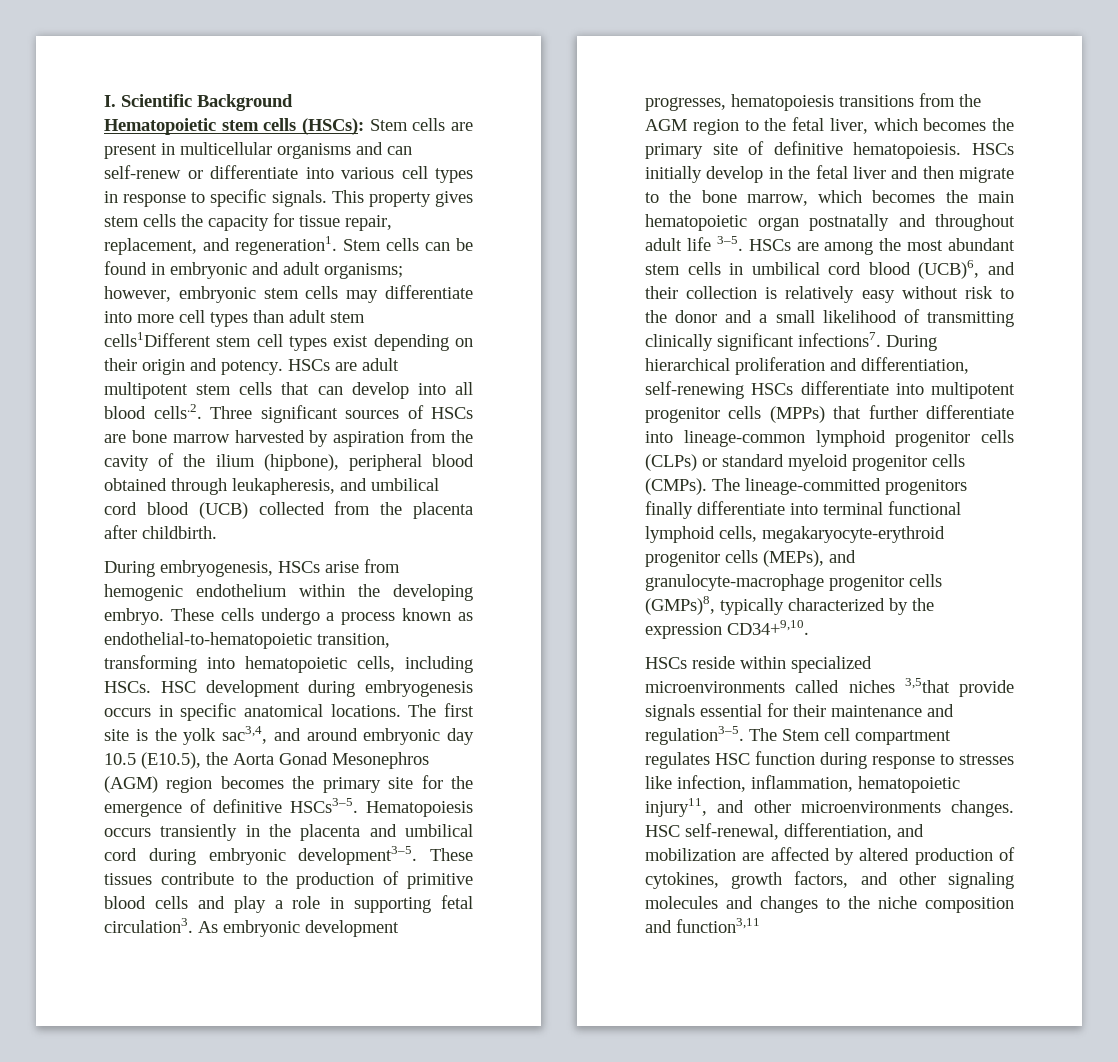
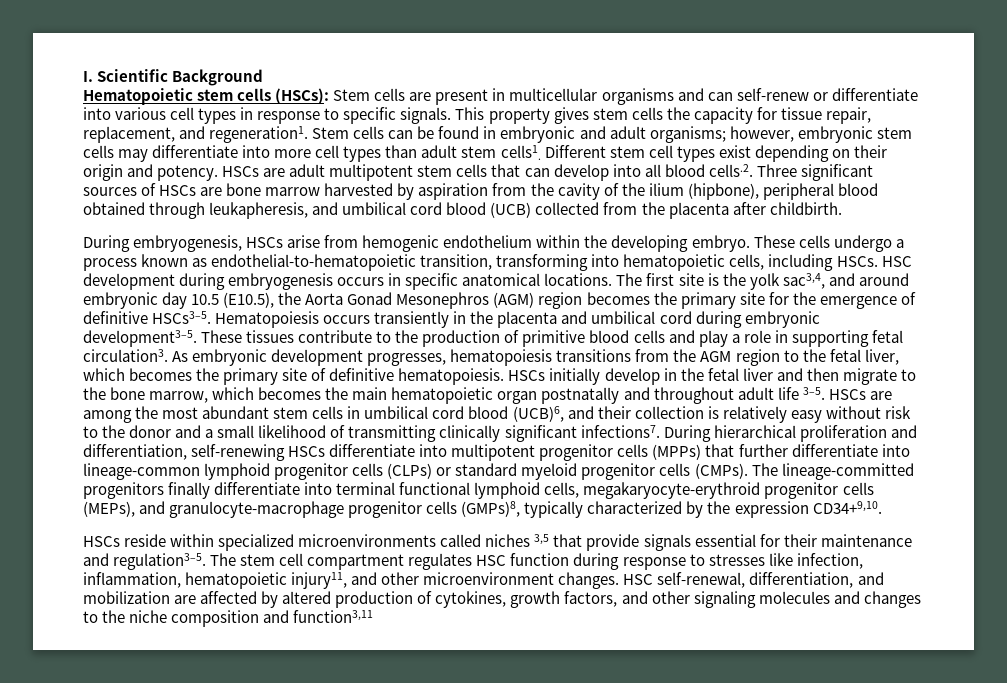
[104,332,211,347] cells1Different -> [500,145,606,160] cells1. Different
[904,678,950,693] 3,5that -> [534,534,583,547] 3,5 that
[782,729,820,741] Stem -> [240,554,276,566] stem
[800,801,941,813] microenvironments -> [423,572,555,585] microenvironment

